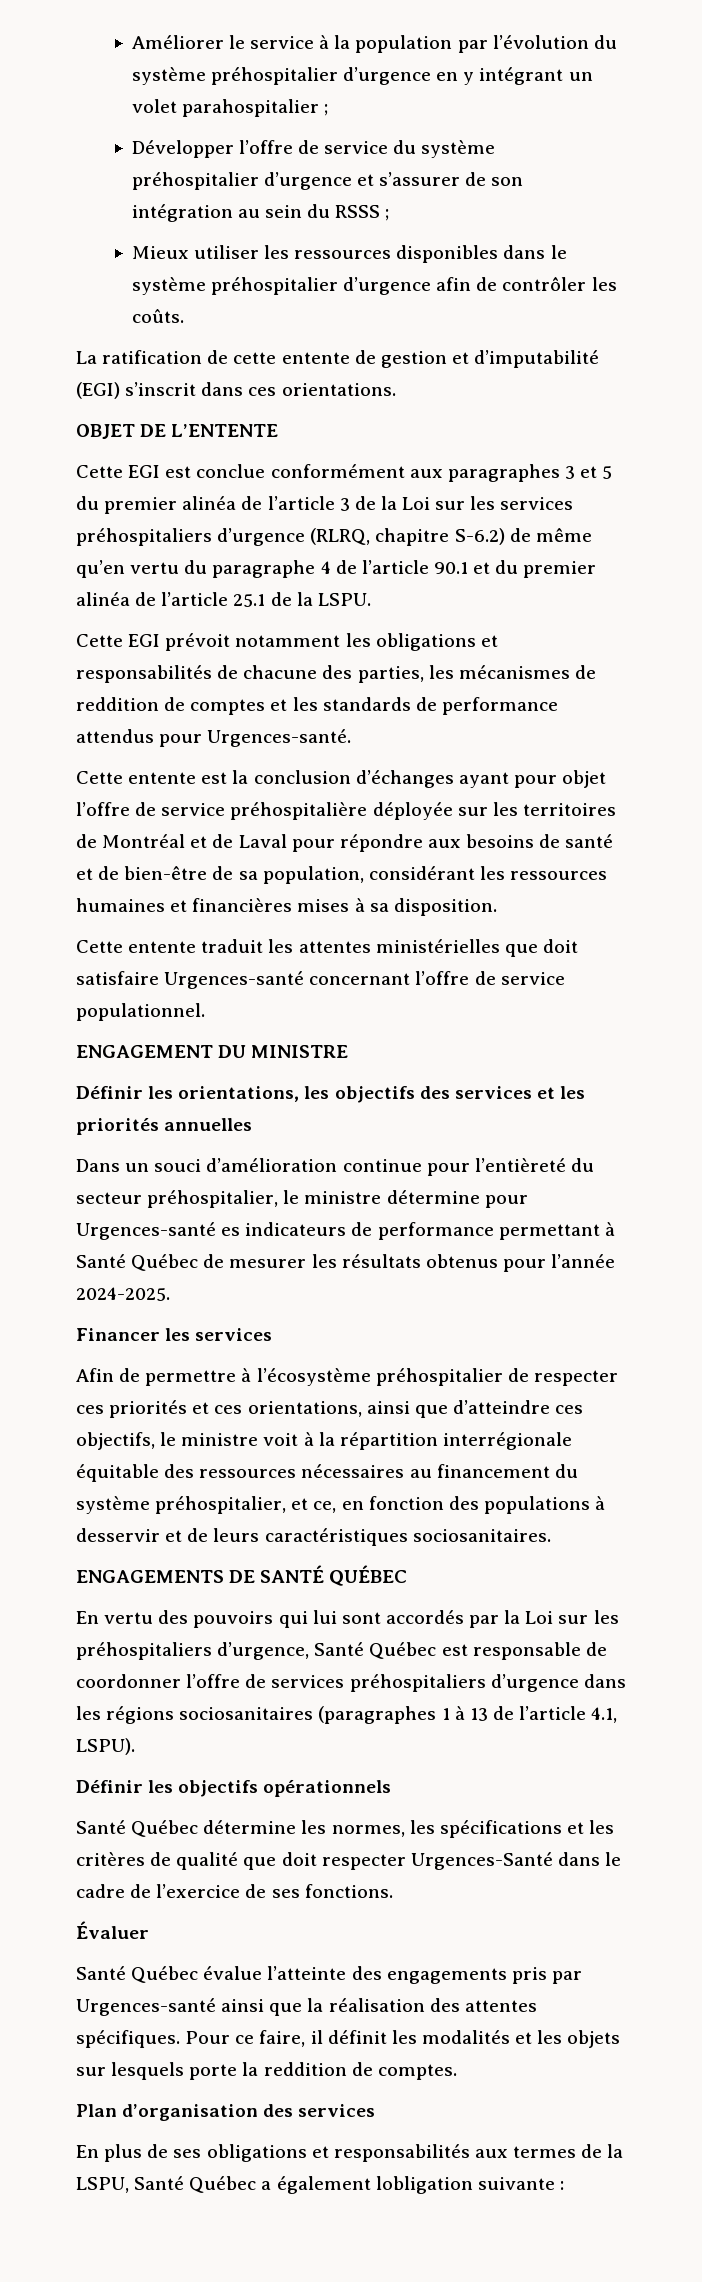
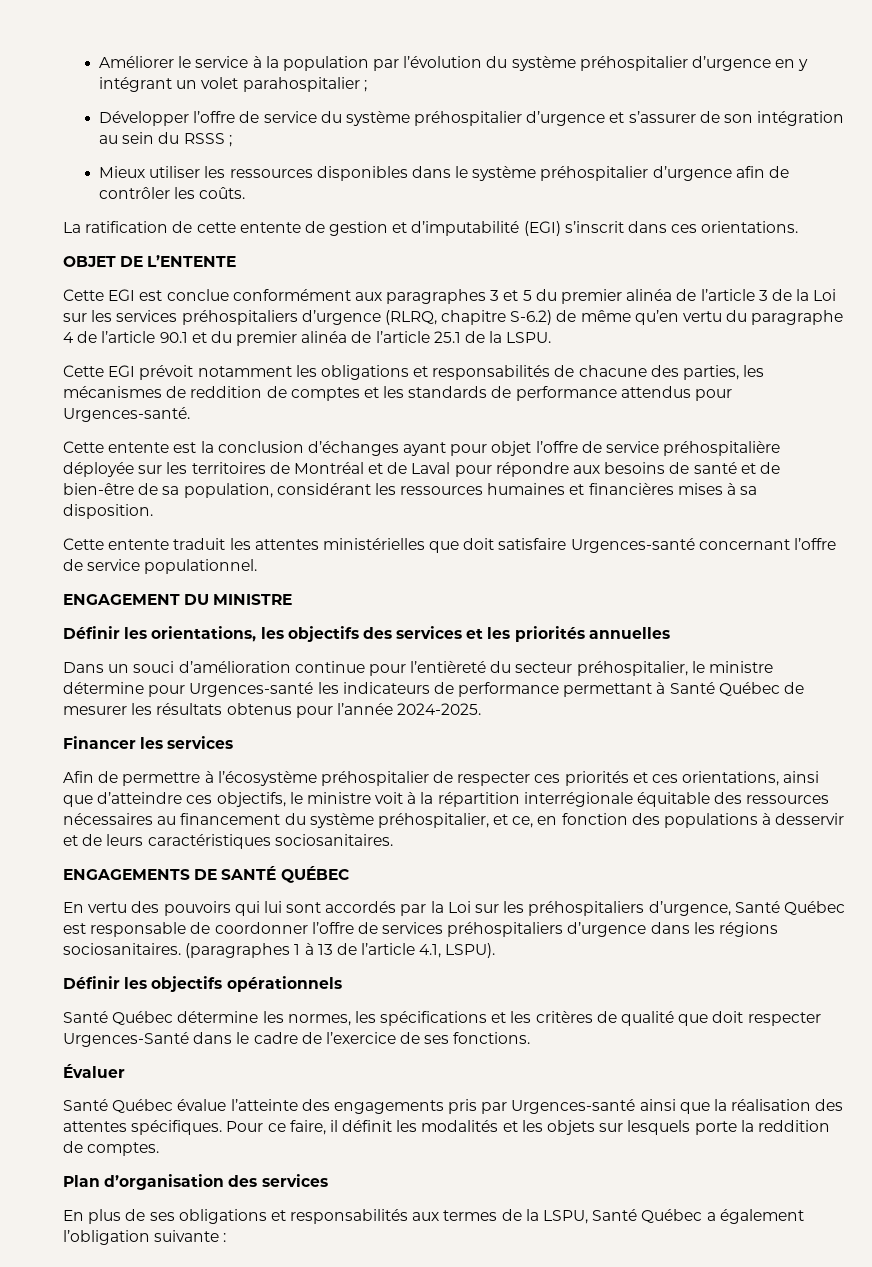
[221,1227,241,1236] es -> [317,682,339,694] les
[179,1707,314,1720] sociosanitaires -> [63,943,181,955] sociosanitaires.
[375,2176,473,2194] lobligation -> [63,1230,150,1245] l’obligation

